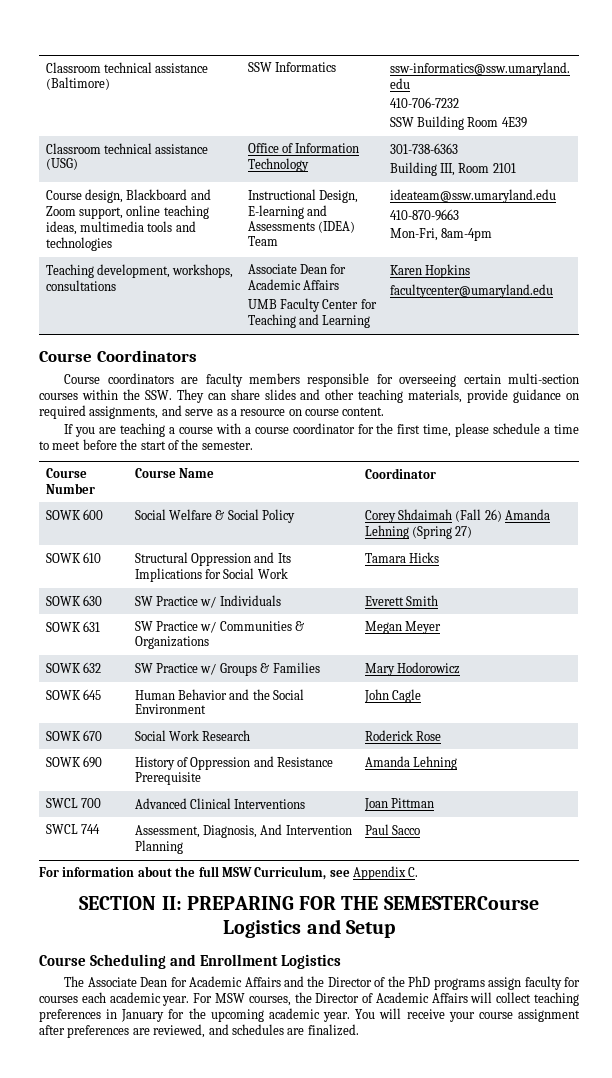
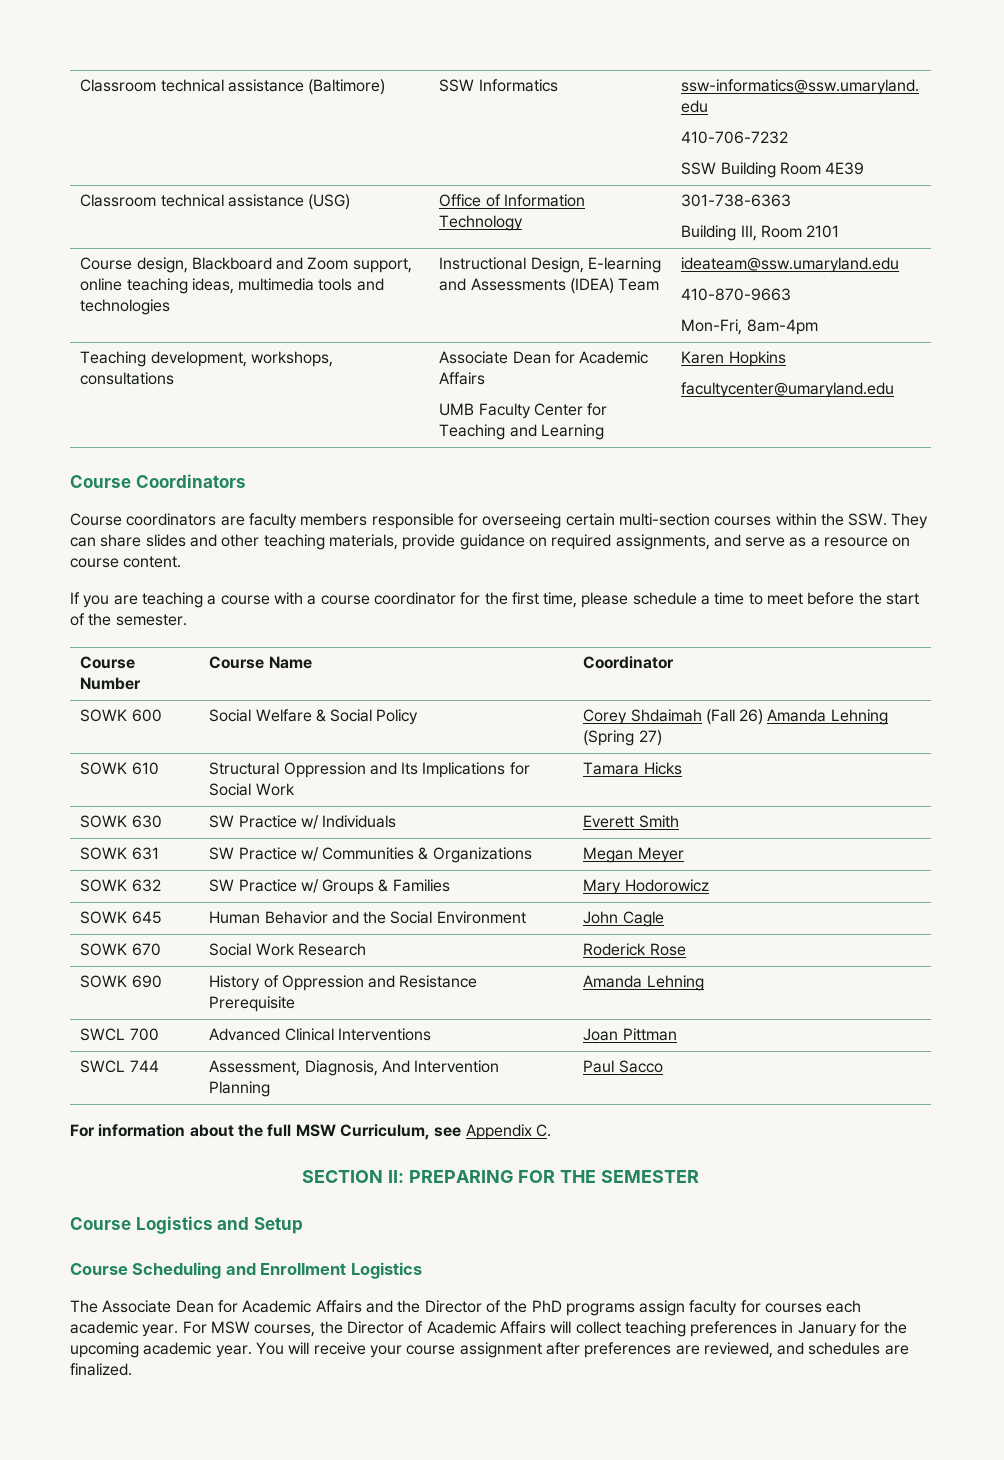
[383,896,539,910] SEMESTERCourse -> [601,1170,700,1183] [70,1217,131,1230] SEMESTER // Course

